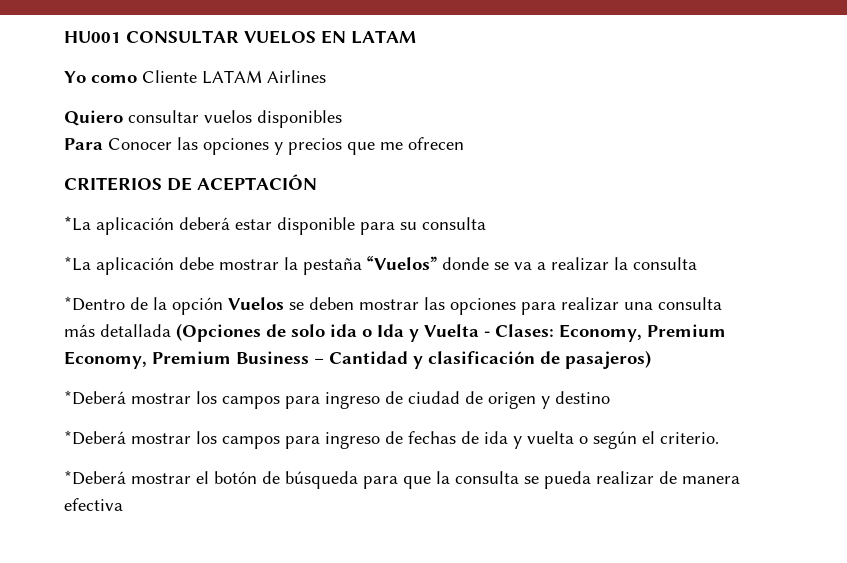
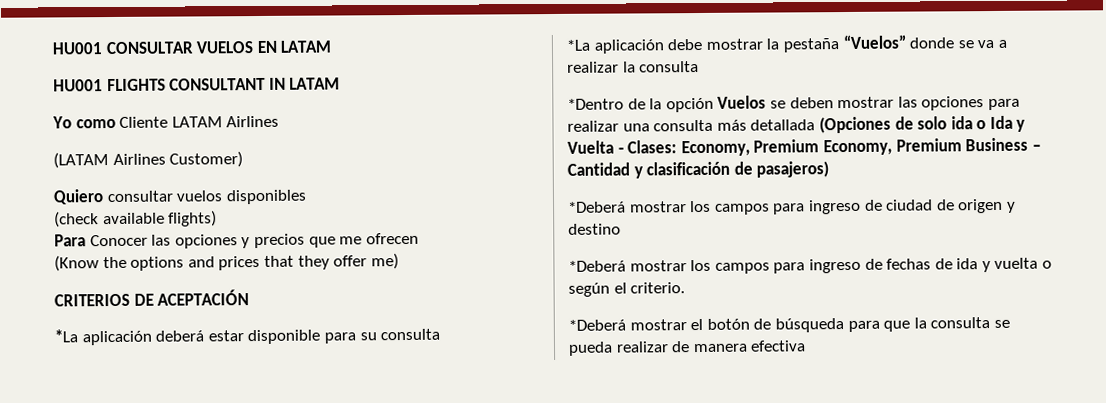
(416, 37) none -> [53,77,341,92] // HU001 FLIGHTS CONSULTANT IN LATAM
(326, 76) none -> [53,151,244,169] // (LATAM Airlines Customer)
(342, 119) none -> [54,210,218,228] // (check available flights)
(464, 143) none -> [54,253,399,272] // (Know the options and prices that they offer me)

